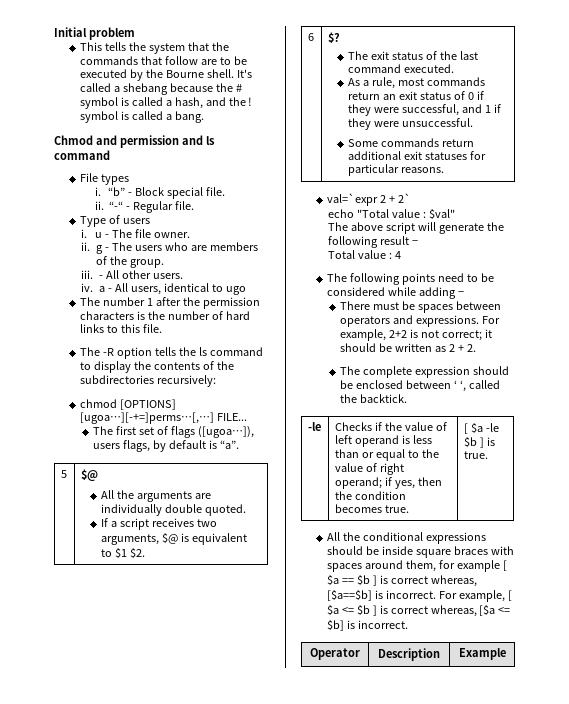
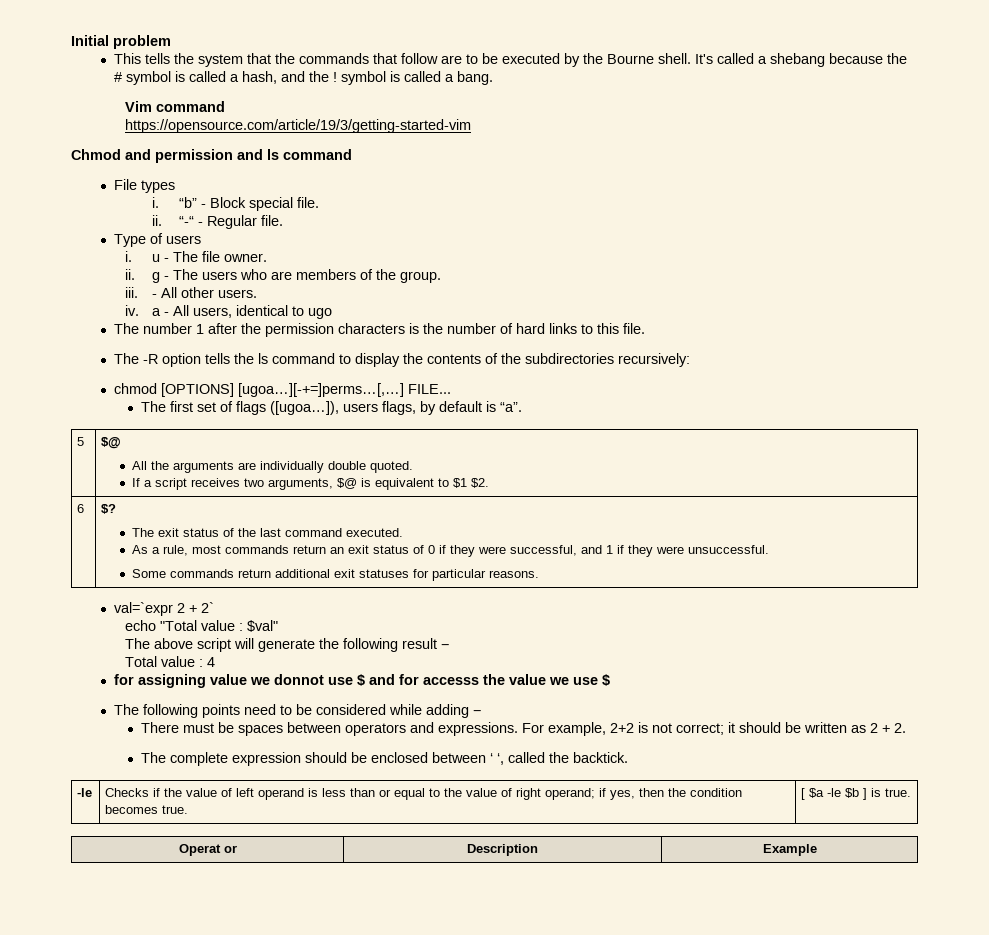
(204, 117) none -> [125,101,226,112] [125,119,472,133] // Vim command // https://opensource.com/article/19/3/getting-started-vim
(402, 255) none -> [113,674,610,688] // for assigning value we donnot use $ and for accesss the value we use $
[326,532,486,544] [326,546,514,558] [326,560,507,572] [326,574,477,587] [326,589,512,602] [326,604,511,617] [326,619,408,631] [310,648,360,660] // All the conditional expressions should be inside square braces with spaces around them, for example [ $a == $b ] is correct whereas, [$a==$b] is incorrect. For example, [ $a <= $b ] is correct whereas, [$a <= $b] is incorrect. // Operator -> [178,844,237,856] // Operat or

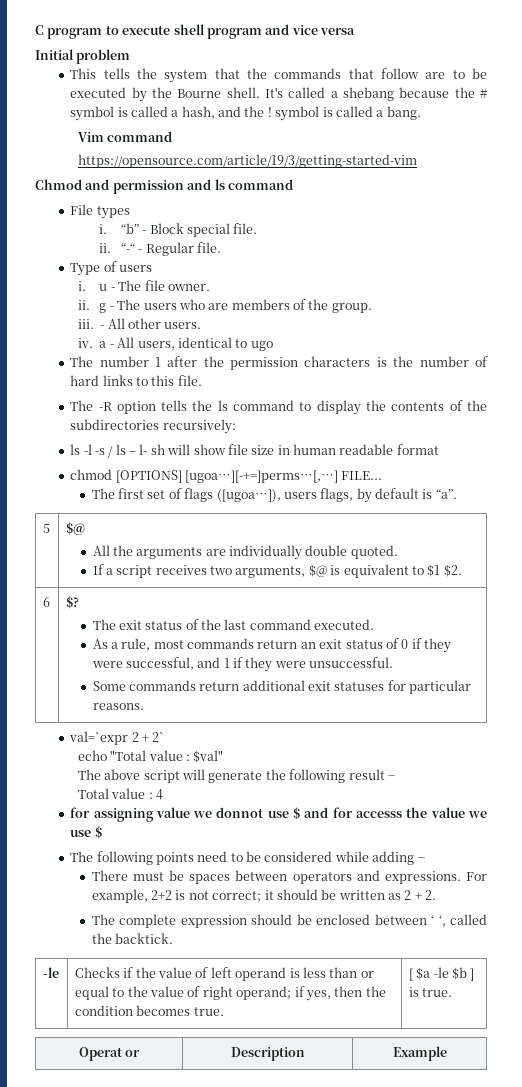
(71, 40) none -> [35,24,355,39] C program to execute shell program and vice versa //
(690, 360) none -> [70,444,439,458] // ls -l -s / ls – l- sh will show file size in human readable format

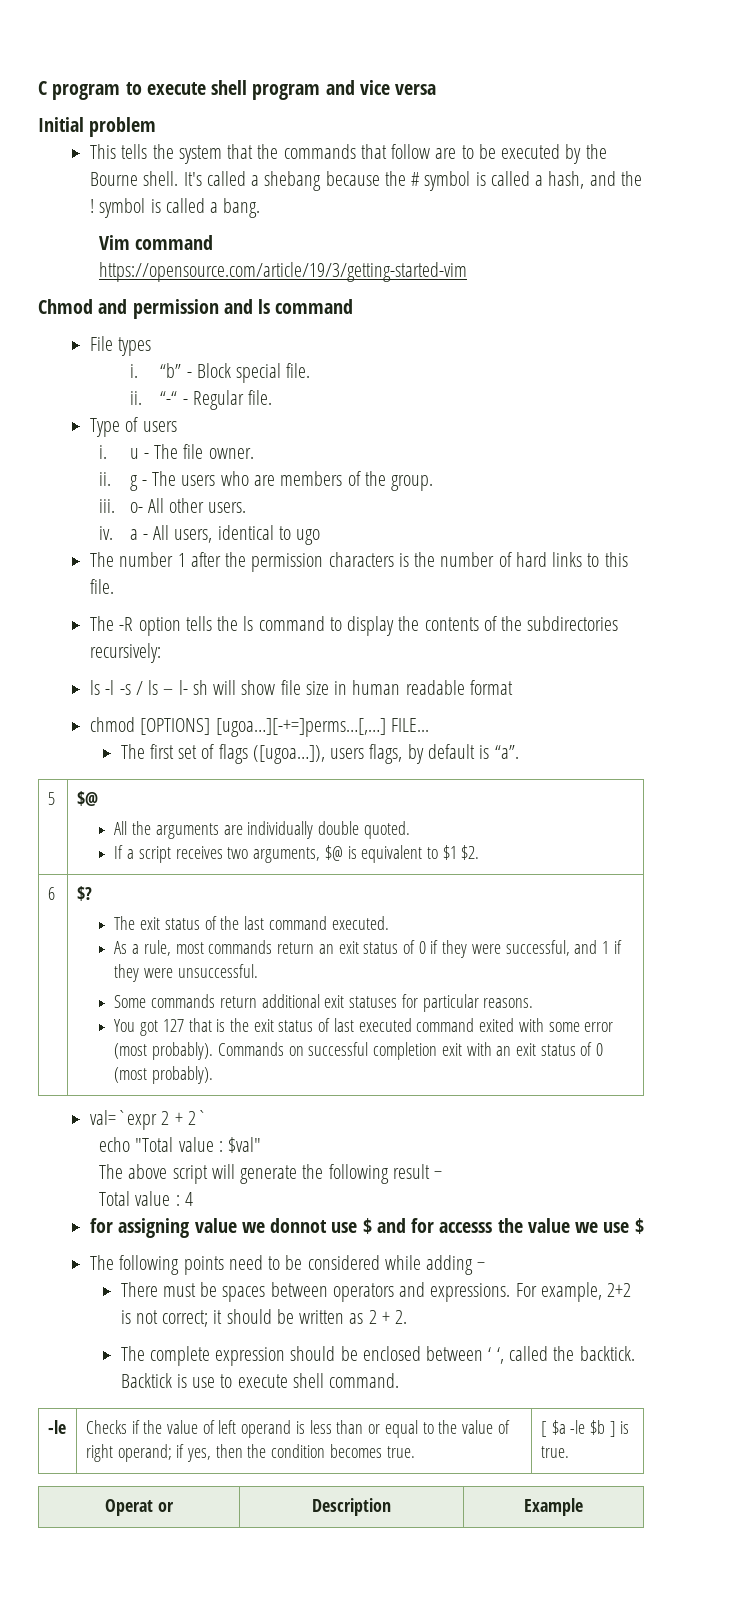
[100,325,105,329] - -> [129,502,143,513] o-
(144, 706) none -> [114,1018,614,1036] [114,1042,604,1060] [114,1066,214,1084] // You got 127 that is the exit status of last executed command exited with some error (most probably). Commands on successful completion exit with an exit status of 0 (most probably).
(174, 938) none -> [120,1373,400,1388] Backtick is use to execute shell command.

